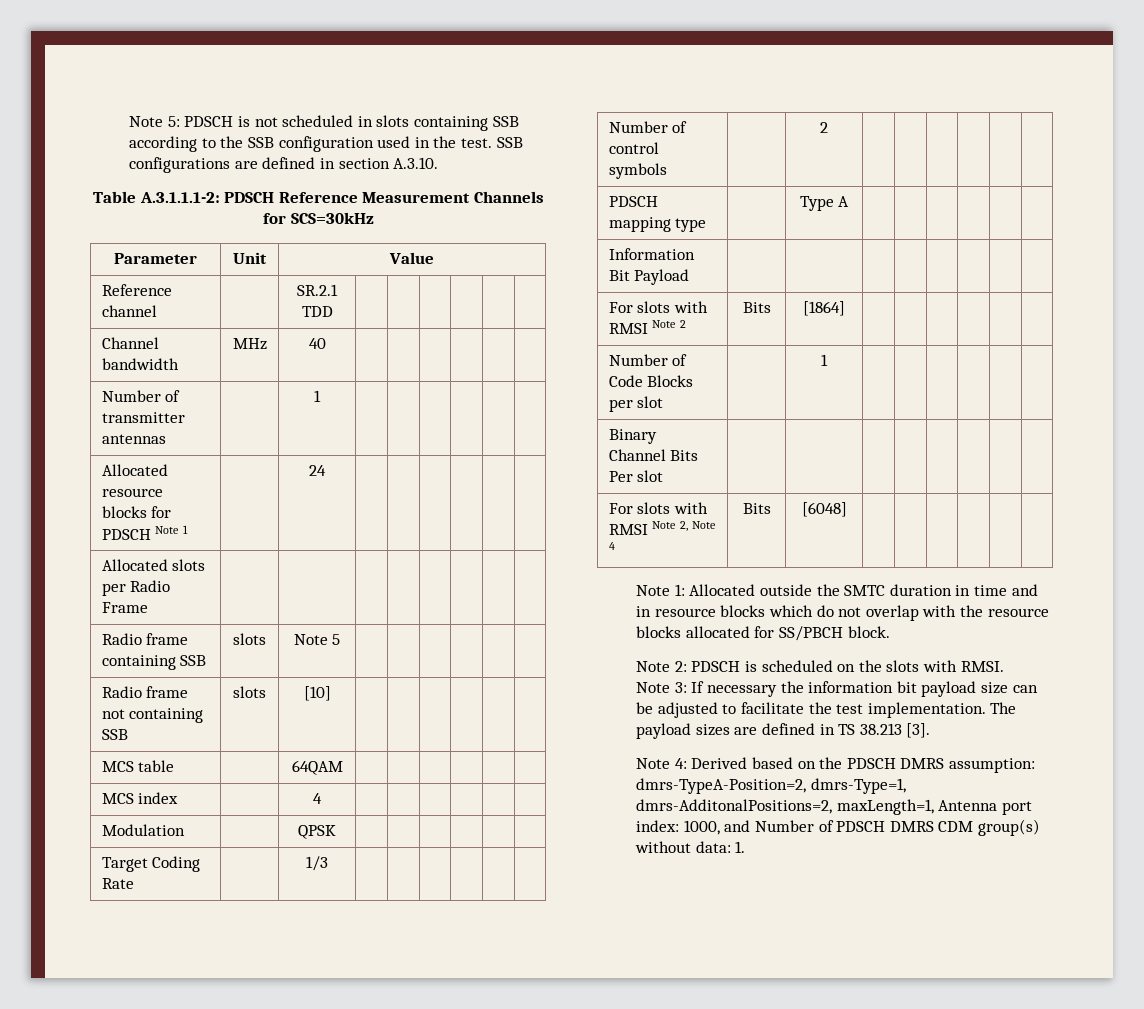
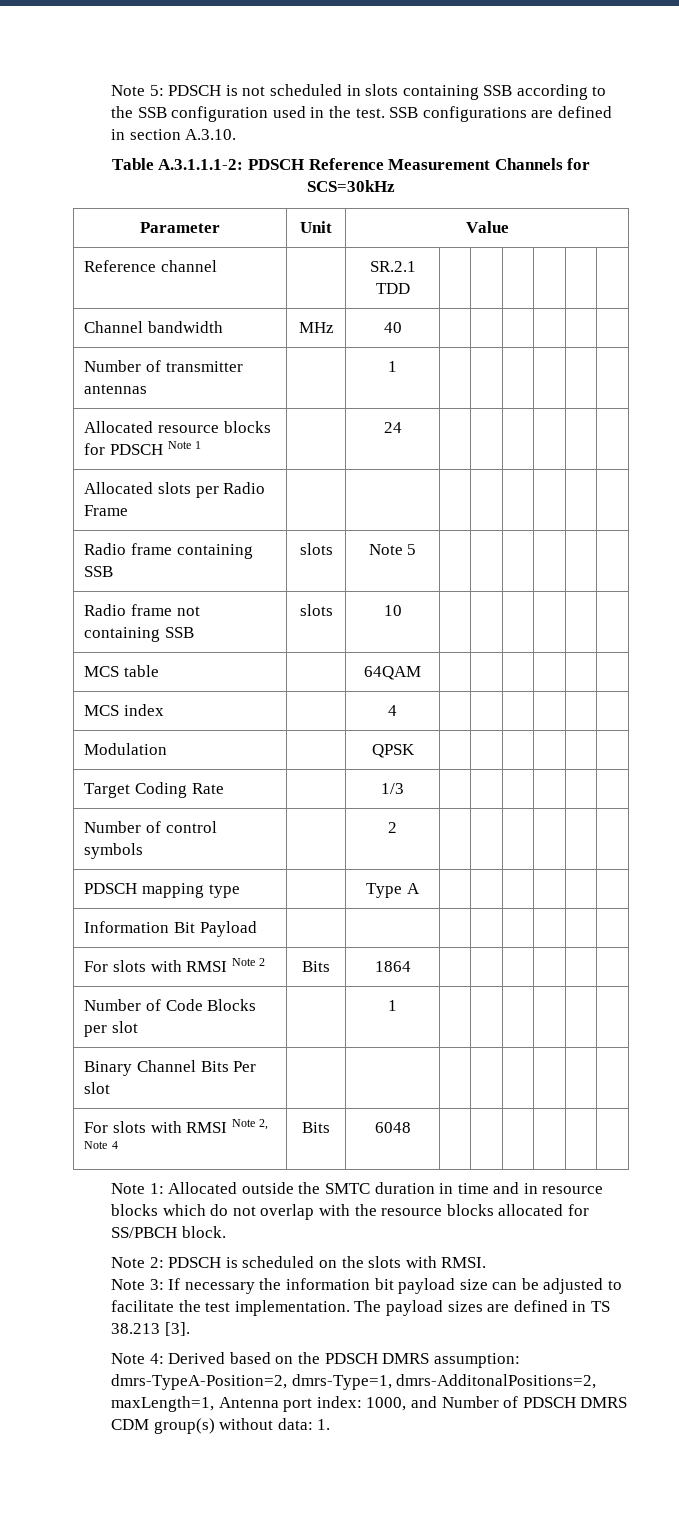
[303,686,331,701] [10] -> [383,605,402,616] 10
[803,301,845,316] [1864] -> [374,961,411,972] 1864
[801,502,847,517] [6048] -> [374,1122,411,1133] 6048

